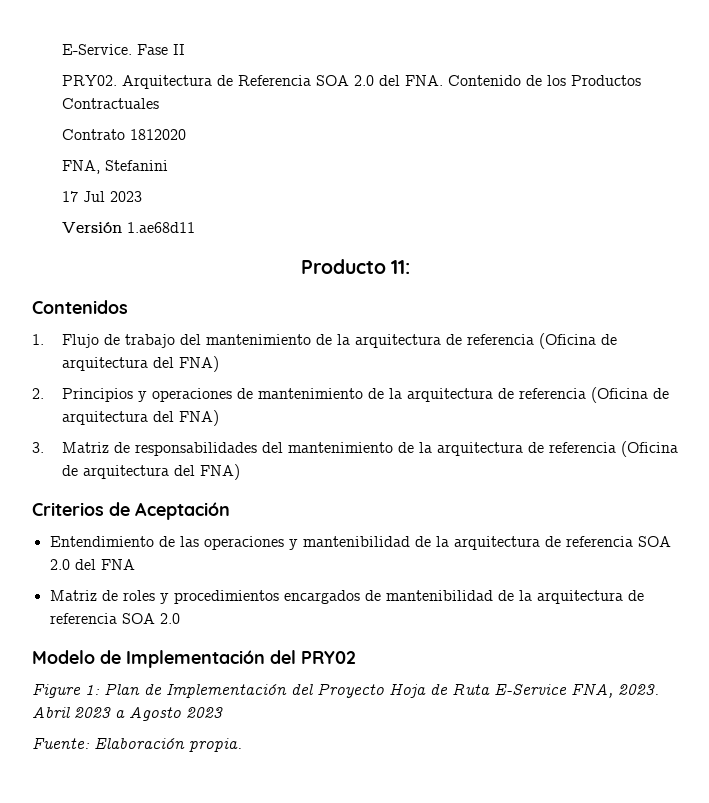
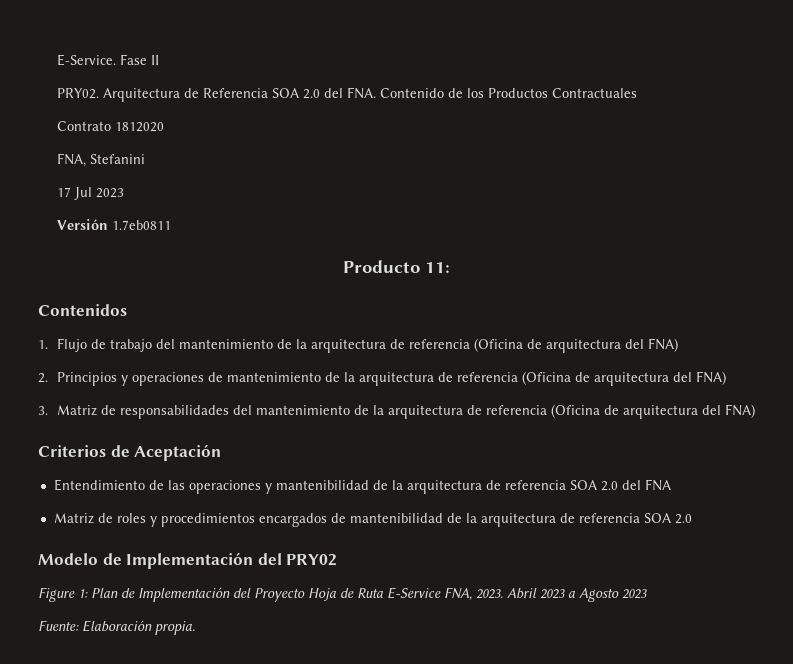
[126,222,195,233] 1.ae68d11 -> [111,220,171,230] 1.7eb0811

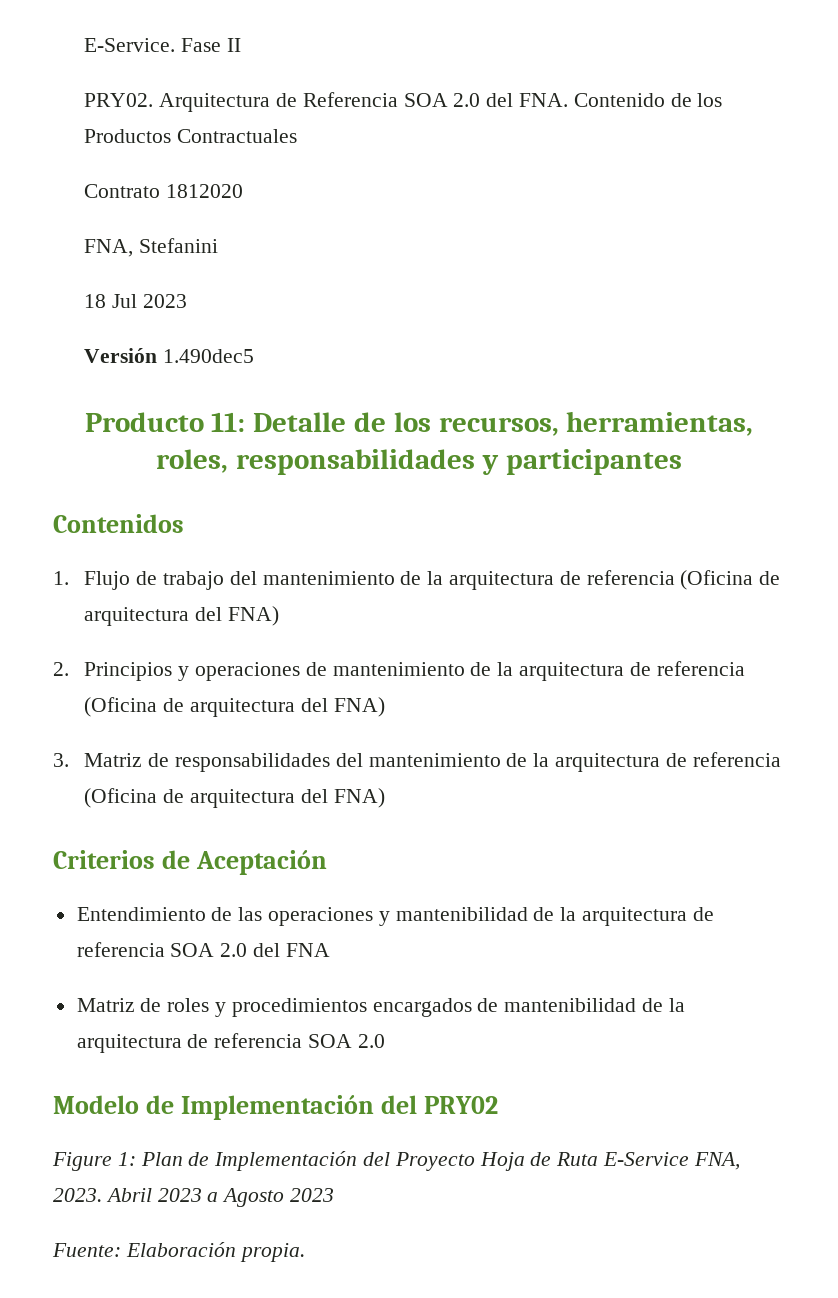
[56,187,71,197] 17 -> [84,294,107,308] 18
[111,220,171,230] 1.7eb0811 -> [163,349,255,363] 1.490dec5
(450, 267) none -> [253,411,754,436] [156,449,682,475] Detalle de los recursos, herramientas, roles, responsabilidades y participantes

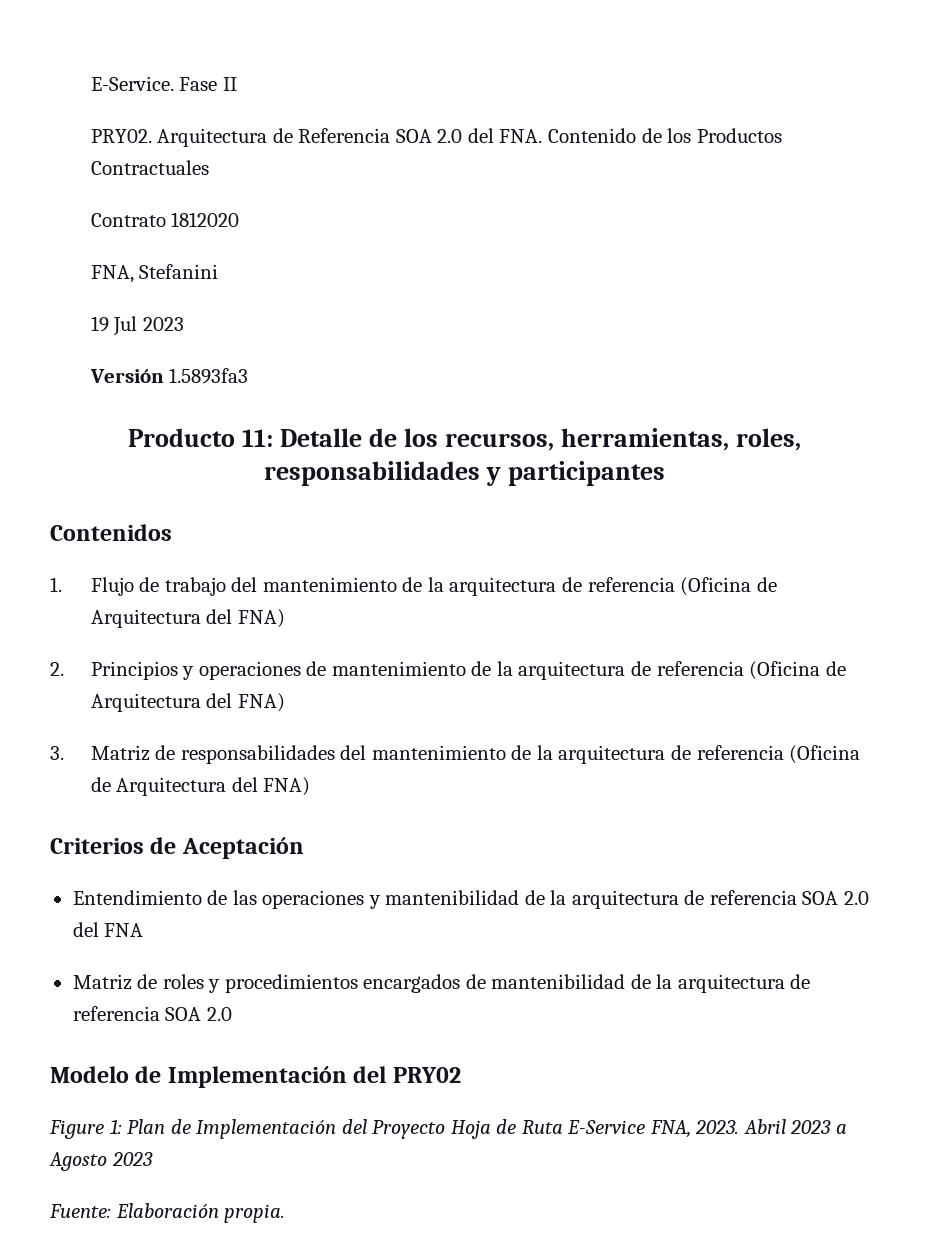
[84,294,107,308] 18 -> [90,316,109,332] 19
[163,349,255,363] 1.490dec5 -> [169,368,249,384] 1.5893fa3
[84,607,190,626] arquitectura -> [90,609,201,628] Arquitectura
[189,698,295,717] arquitectura -> [90,693,201,712] Arquitectura
[189,789,295,808] arquitectura -> [116,777,227,796] Arquitectura

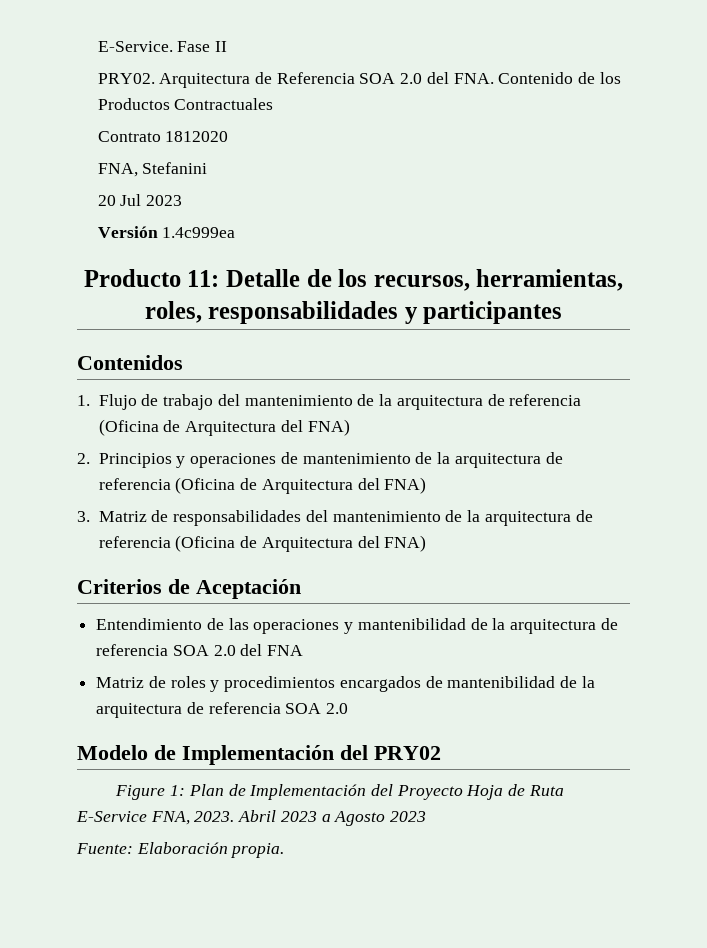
[90,316,109,332] 19 -> [97,195,116,206] 20
[169,368,249,384] 1.5893fa3 -> [162,227,236,238] 1.4c999ea

